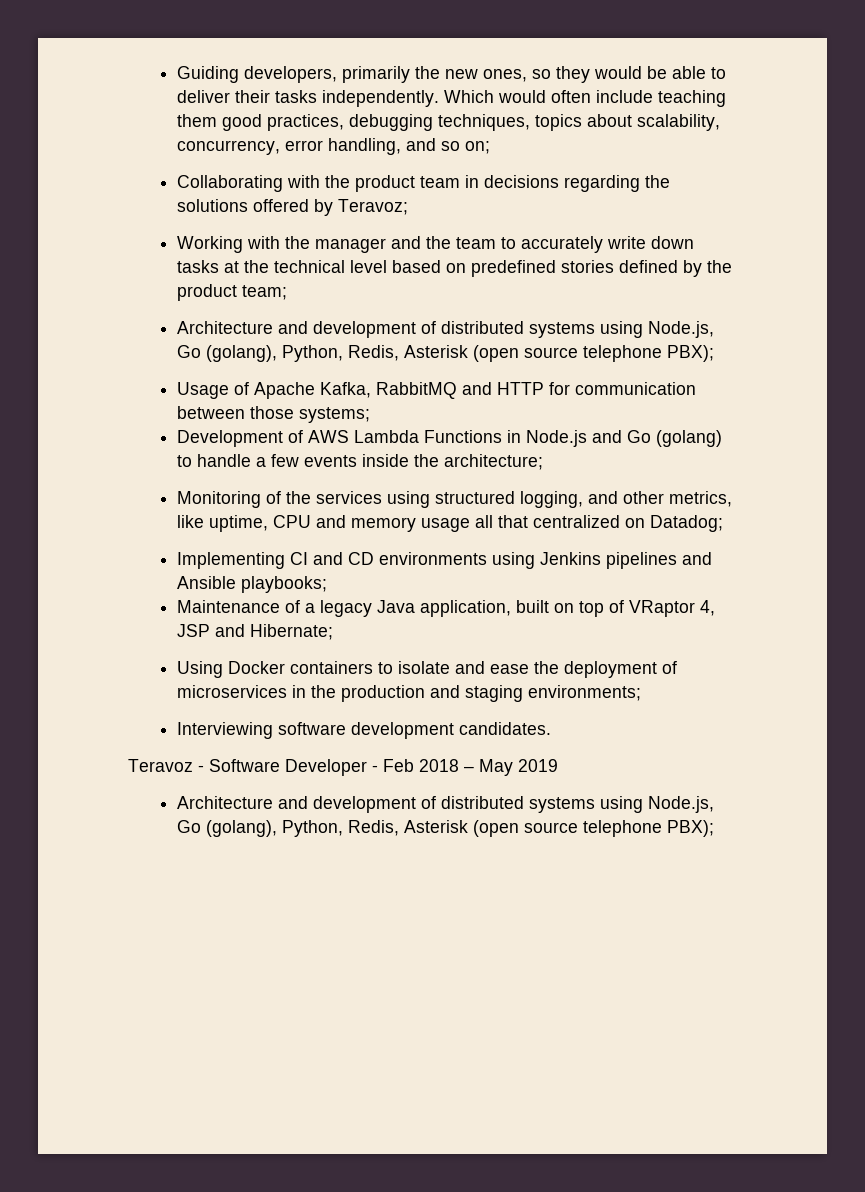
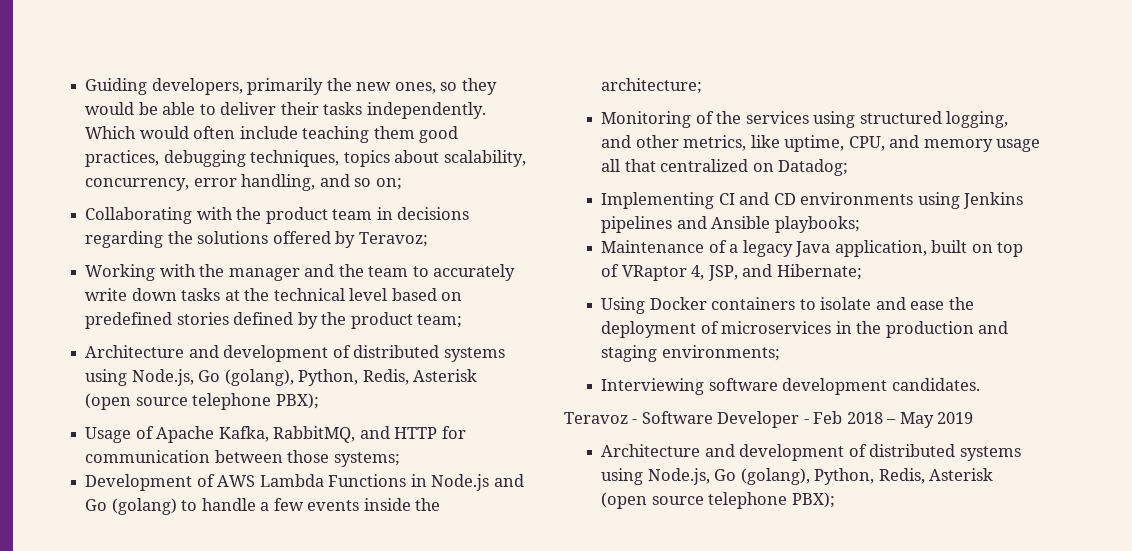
[376,382,458,399] RabbitMQ -> [273,426,356,443] RabbitMQ,
[273,515,312,528] CPU -> [848,136,885,151] CPU,
[177,624,211,637] JSP -> [707,265,738,281] JSP,

